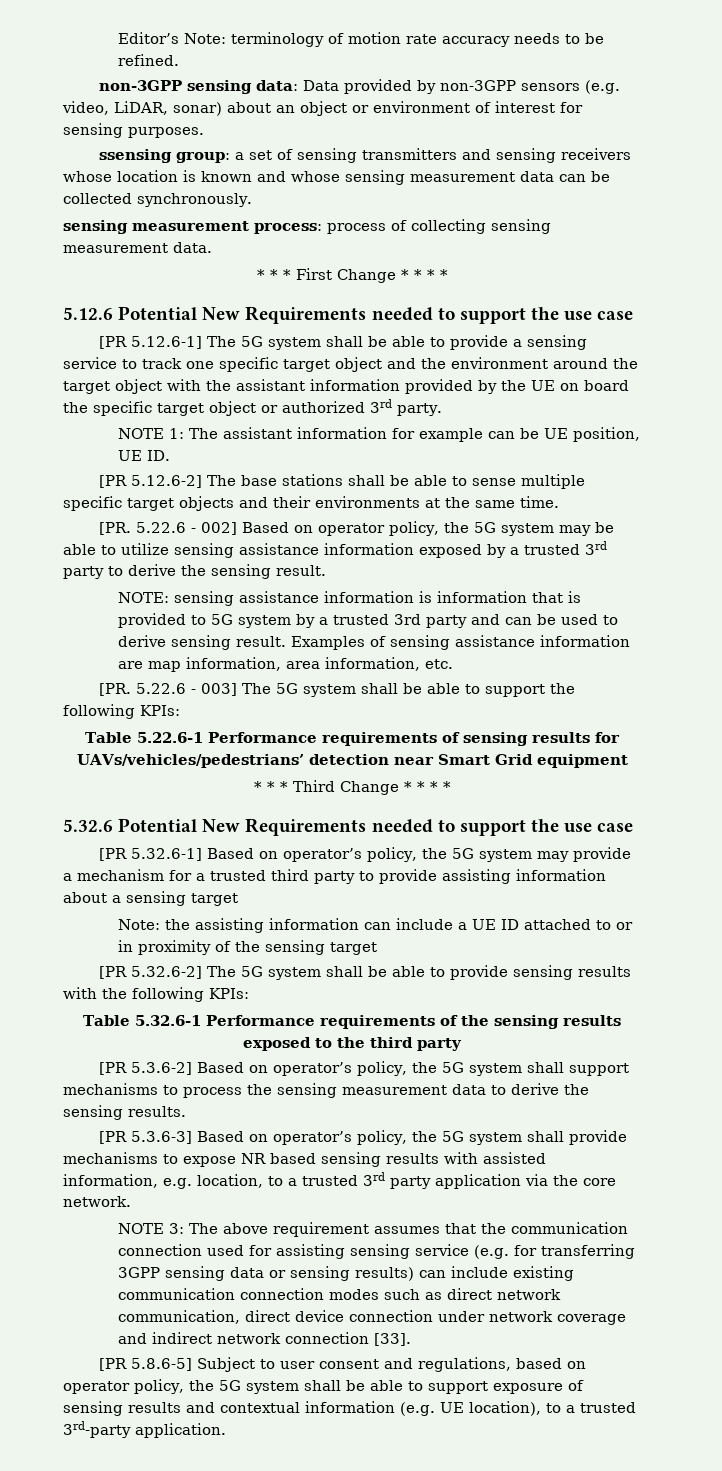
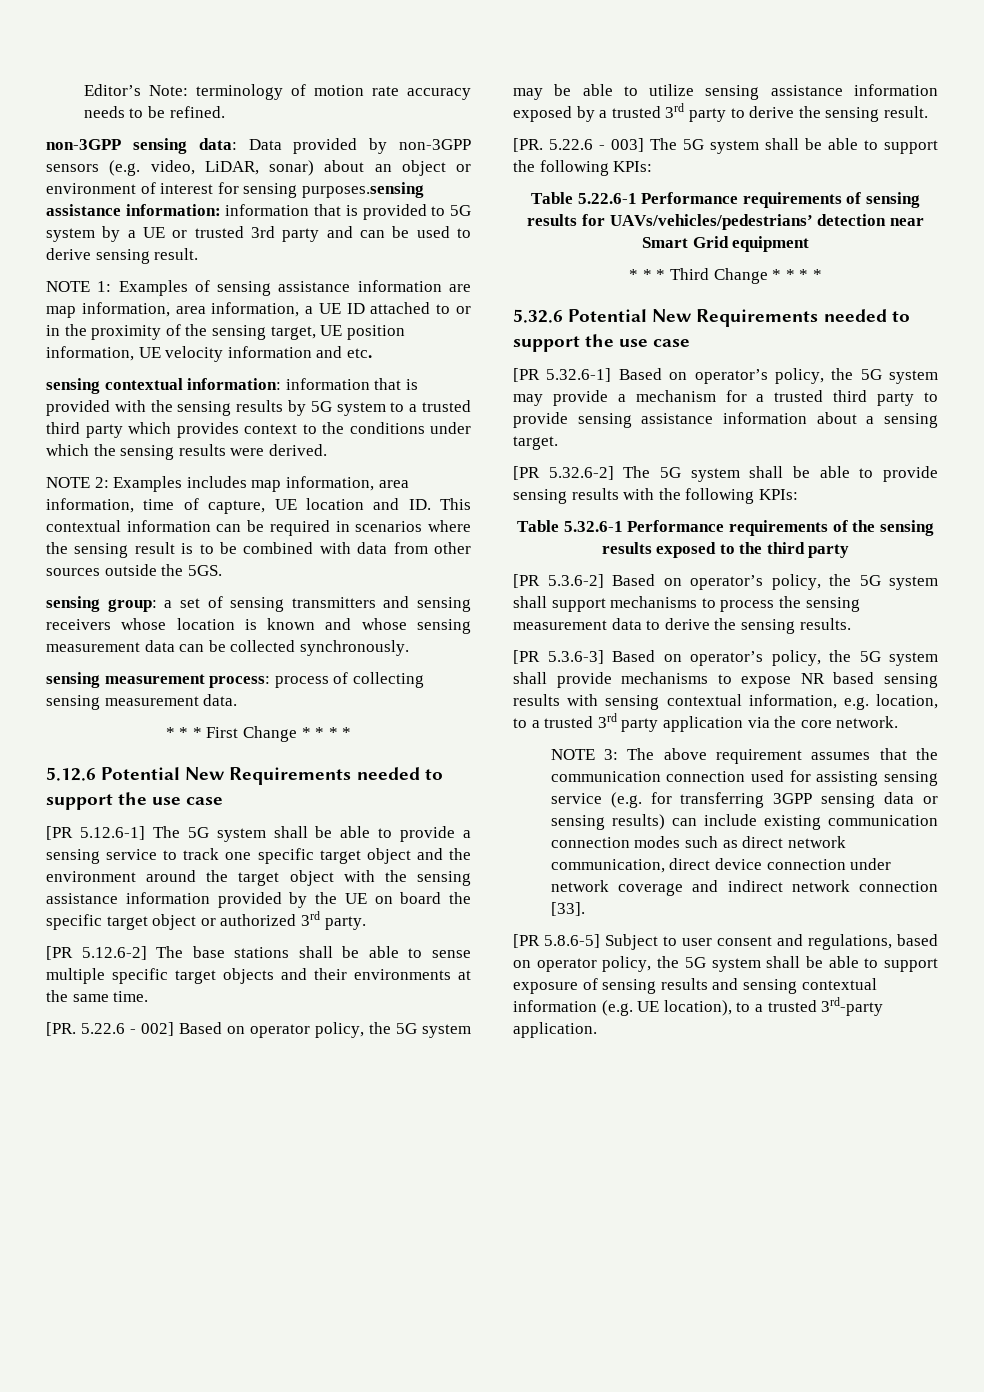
[128,127,204,138] [99,149,173,163] purposes. // ssensing -> [301,182,424,198] [46,204,472,220] [46,226,471,242] [46,248,199,264] [46,280,471,296] [46,302,471,318] [46,324,405,340] [46,346,372,362] [46,378,418,394] [46,400,471,416] [46,422,471,438] [46,444,327,460] [46,476,409,492] [46,498,471,514] [46,520,472,536] [46,542,471,558] [46,564,222,576] [46,596,100,612] purposes.sensing assistance information: information that is provided to 5G system by a UE or trusted 3rd party and can be used to derive sensing result. // NOTE 1: Examples of sensing assistance information are map information, area information, a UE ID attached to or in the proximity of the sensing target, UE position information, UE velocity information and etc. // sensing contextual information: information that is provided with the sensing results by 5G system to a trusted third party which provides context to the conditions under which the sensing results were derived. // NOTE 2: Examples includes map information, area information, time of capture, UE location and ID. This contextual information can be required in scenarios where the sensing result is to be combined with data from other sources outside the 5GS. // sensing
[236,379,305,391] assistant -> [417,871,472,886] [46,893,118,904] sensing assistance
[118,427,641,442] [118,450,171,461] // NOTE 1: The assistant information for example can be UE position, UE ID. -> (366, 923) none
[118,591,582,606] [118,613,619,628] [118,635,631,650] [118,657,454,672] // NOTE: sensing assistance information is information that is provided to 5G system by a trusted 3rd party and can be used to derive sensing result. Examples of sensing assistance information are map information, area information, etc. -> (928, 112) none
[442,869,511,884] assisting -> [577,413,714,428] sensing assistance
[191,893,238,906] [118,918,634,933] [118,940,378,955] target // Note: the assisting information can include a UE ID attached to or in proximity of the sensing target -> [513,436,558,450] target.
[483,1152,546,1164] assisted -> [605,694,742,710] sensing contextual
(215, 1407) none -> [742,979,797,994] sensing

